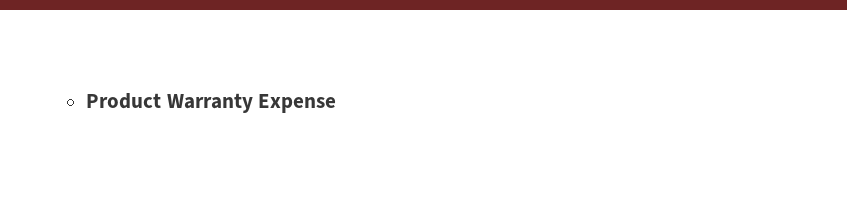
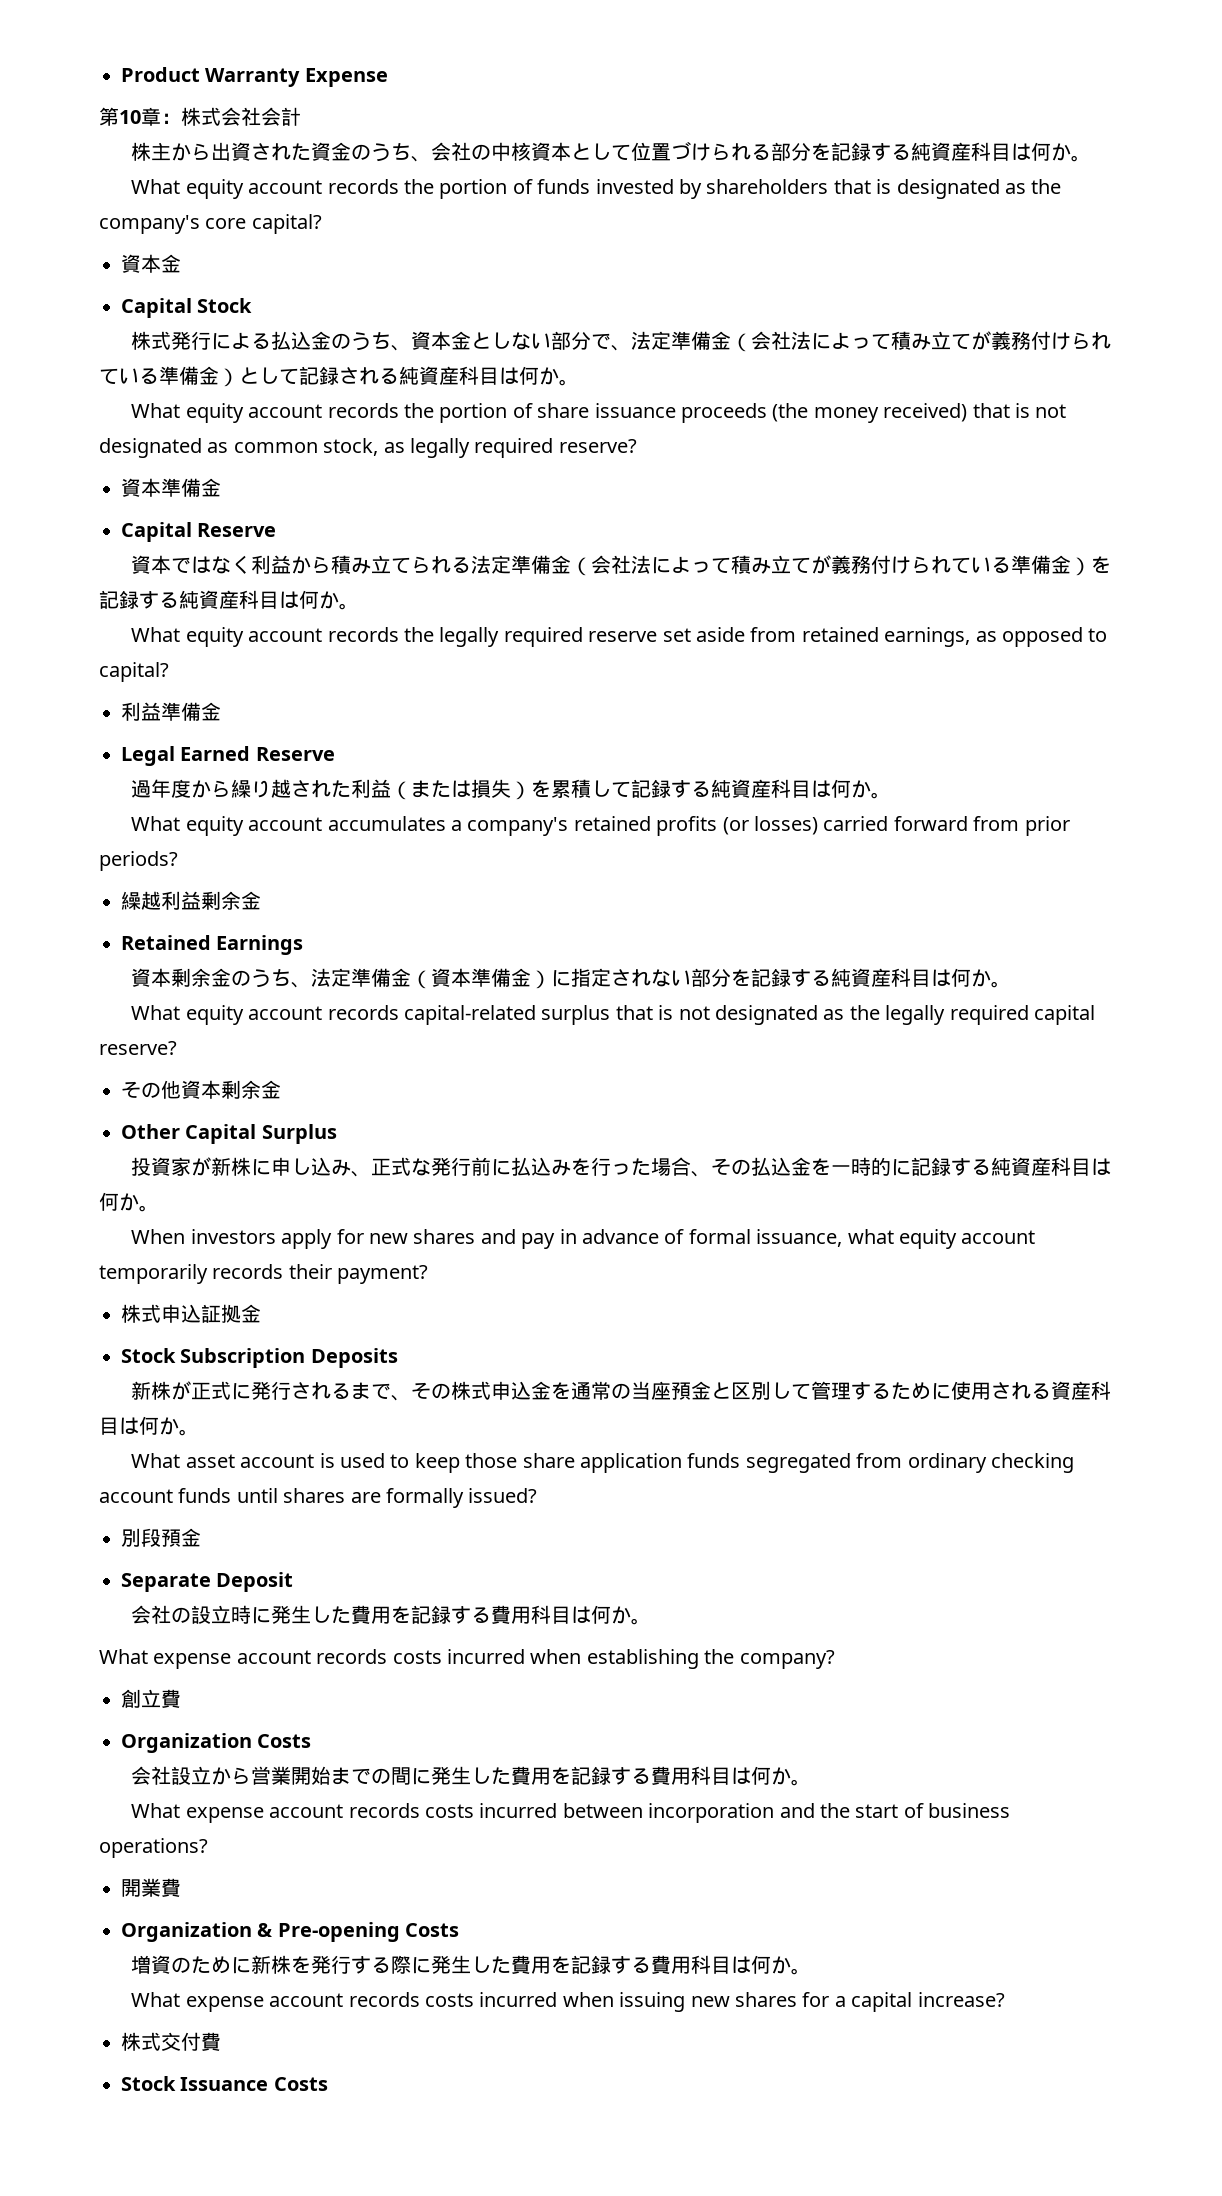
(337, 103) none -> [99,107,301,126] [131,141,1092,162] [131,179,1062,199] [99,214,322,234] [121,254,181,273] [121,298,253,318] [131,331,1112,352] [99,366,579,387] [131,403,1067,423] [99,438,637,458] [121,478,221,497] [121,522,277,542] [131,555,1112,576] [99,590,359,610] [131,627,1108,647] [99,662,169,682] [121,702,221,721] [121,746,335,766] [131,779,892,800] [131,816,1070,836] [99,851,178,871] [121,891,261,910] [121,935,304,955] [131,968,1012,989] [131,1005,1095,1025] [99,1041,177,1055] [121,1080,281,1099] [121,1124,337,1144] [131,1157,1112,1177] [99,1192,159,1212] [131,1229,1036,1249] [99,1264,429,1284] [121,1304,261,1323] [121,1348,398,1368] [131,1381,1112,1401] [99,1416,199,1436] [131,1453,1074,1473] [99,1488,538,1508] [121,1528,201,1547] [121,1572,294,1592] [131,1605,652,1625] [99,1649,835,1669] [121,1689,181,1708] [121,1733,312,1753] [131,1766,812,1786] [131,1803,1011,1823] [99,1838,208,1858] [121,1878,181,1897] [121,1922,460,1942] [131,1955,812,1975] [131,1992,1005,2012] [121,2032,221,2051] [121,2076,328,2091] // 第10章：株式会社会計 // 株主から出資された資金のうち、会社の中核資本として位置づけられる部分を記録する純資産科目は何か。 // What equity account records the portion of funds invested by shareholders that is designated as the company's core capital? // 資本金 // Capital Stock // 株式発行による払込金のうち、資本金としない部分で、法定準備金（会社法によって積み立てが義務付けられている準備金）として記録される純資産科目は何か。 // What equity account records the portion of share issuance proceeds (the money received) that is not designated as common stock, as legally required reserve? // 資本準備金 // Capital Reserve // 資本ではなく利益から積み立てられる法定準備金（会社法によって積み立てが義務付けられている準備金）を記録する純資産科目は何か。 // What equity account records the legally required reserve set aside from retained earnings, as opposed to capital? // 利益準備金 // Legal Earned Reserve // 過年度から繰り越された利益（または損失）を累積して記録する純資産科目は何か。 // What equity account accumulates a company's retained profits (or losses) carried forward from prior periods? // 繰越利益剰余金 // Retained Earnings // 資本剰余金のうち、法定準備金（資本準備金）に指定されない部分を記録する純資産科目は何か。 // What equity account records capital-related surplus that is not designated as the legally required capital reserve? // その他資本剰余金 // Other Capital Surplus // 投資家が新株に申し込み、正式な発行前に払込みを行った場合、その払込金を一時的に記録する純資産科目は何か。 // When investors apply for new shares and pay in advance of formal issuance, what equity account temporarily records their payment? // 株式申込証拠金 // Stock Subscription Deposits // 新株が正式に発行されるまで、その株式申込金を通常の当座預金と区別して管理するために使用される資産科目は何か。 // What asset account is used to keep those share application funds segregated from ordinary checking account funds until shares are formally issued? // 別段預金 // Separate Deposit // 会社の設立時に発生した費用を記録する費用科目は何か。 // What expense account records costs incurred when establishing the company? // 創立費 // Organization Costs // 会社設立から営業開始までの間に発生した費用を記録する費用科目は何か。 // What expense account records costs incurred between incorporation and the start of business operations? // 開業費 // Organization & Pre-opening Costs // 増資のために新株を発行する際に発生した費用を記録する費用科目は何か。 // What expense account records costs incurred when issuing new shares for a capital increase? // 株式交付費 // Stock Issuance Costs

